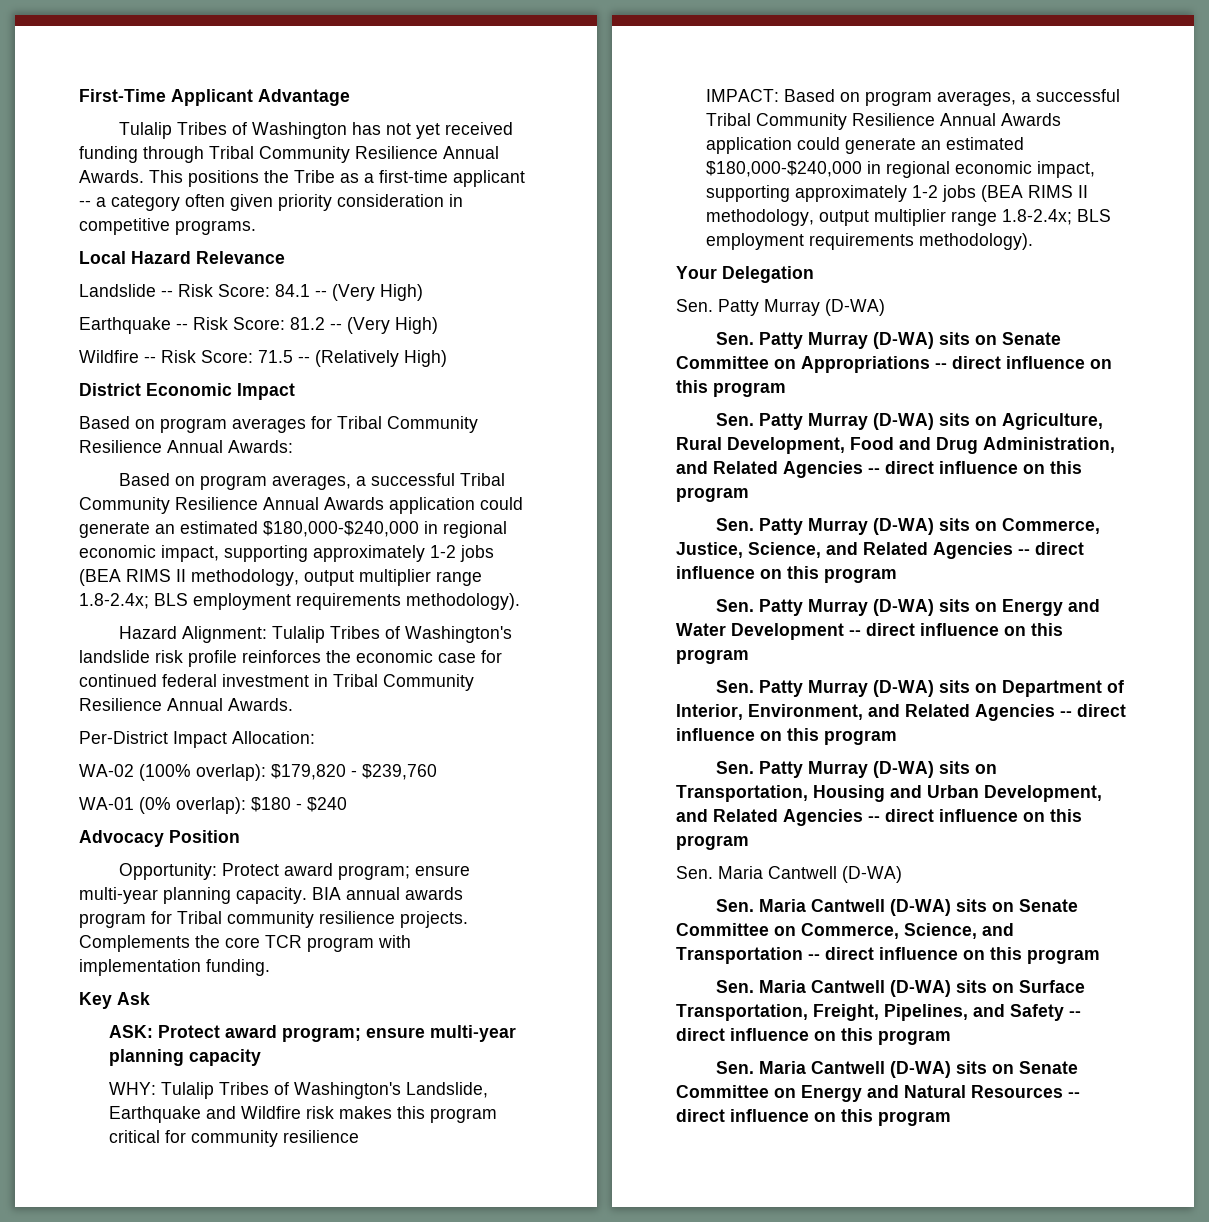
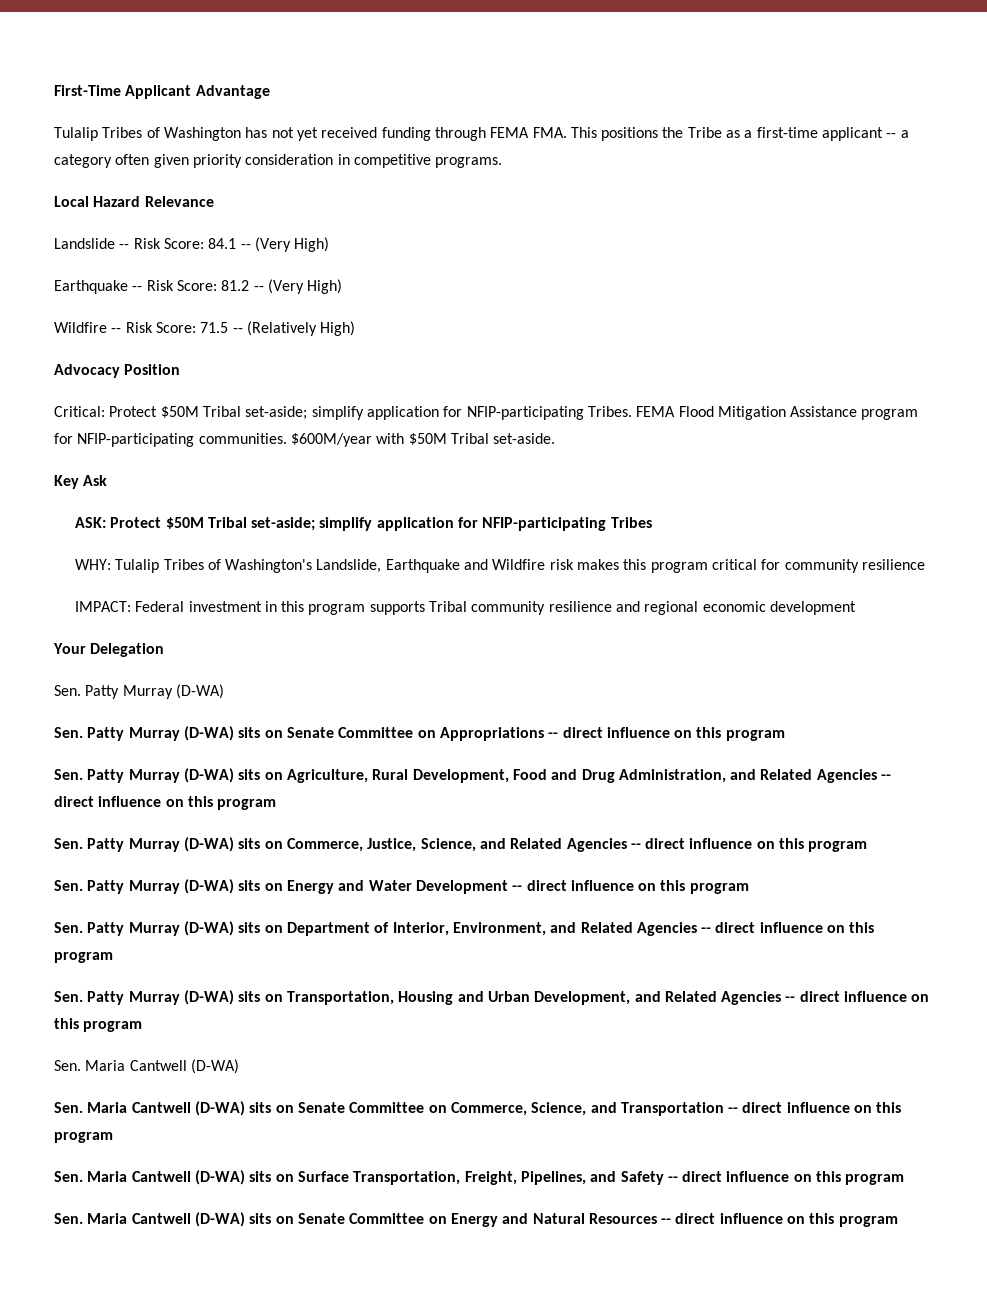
[209,146,499,163] [79,170,144,183] Tribal Community Resilience Annual Awards. -> [490,127,567,138] FEMA FMA.
[79,383,295,400] [79,416,478,433] [79,440,293,453] [119,473,506,490] [79,497,523,514] [79,521,507,538] [79,545,494,562] [79,569,482,586] [79,593,520,610] [119,626,513,643] [79,650,502,667] [79,674,474,691] [79,698,293,711] [79,731,315,748] [79,764,437,781] [79,797,347,814] [79,830,240,847] [119,863,471,880] [79,887,463,904] [79,911,468,928] [79,935,411,952] [79,959,270,976] [79,992,150,1009] [108,1025,516,1042] [108,1049,261,1066] District Economic Impact // Based on program averages for Tribal Community Resilience Annual Awards: // Based on program averages, a successful Tribal Community Resilience Annual Awards application could generate an estimated $180,000-$240,000 in regional economic impact, supporting approximately 1-2 jobs (BEA RIMS II methodology, output multiplier range 1.8-2.4x; BLS employment requirements methodology). // Hazard Alignment: Tulalip Tribes of Washington's landslide risk profile reinforces the economic case for continued federal investment in Tribal Community Resilience Annual Awards. // Per-District Impact Allocation: // WA-02 (100% overlap): $179,820 - $239,760 // WA-01 (0% overlap): $180 - $240 // Advocacy Position // Opportunity: Protect award program; ensure multi-year planning capacity. BIA annual awards program for Tribal community resilience projects. Complements the core TCR program with implementation funding. // Key Ask // ASK: Protect award program; ensure multi-year planning capacity -> [54,364,181,378] [54,406,919,420] [54,433,556,447] [54,475,108,489] [74,517,652,531] Advocacy Position // Critical: Protect $50M Tribal set-aside; simplify application for NFIP-participating Tribes. FEMA Flood Mitigation Assistance program for NFIP-participating communities. $600M/year with $50M Tribal set-aside. // Key Ask // ASK: Protect $50M Tribal set-aside; simplify application for NFIP-participating Tribes
[783,89,1120,106] [705,113,1061,130] [705,137,1024,154] [705,161,1095,178] [705,185,1088,202] [705,209,1111,226] [705,233,1033,250] Based on program averages, a successful Tribal Community Resilience Annual Awards application could generate an estimated $180,000-$240,000 in regional economic impact, supporting approximately 1-2 jobs (BEA RIMS II methodology, output multiplier range 1.8-2.4x; BLS employment requirements methodology). -> [135,601,857,615] Federal investment in this program supports Tribal community resilience and regional economic development

